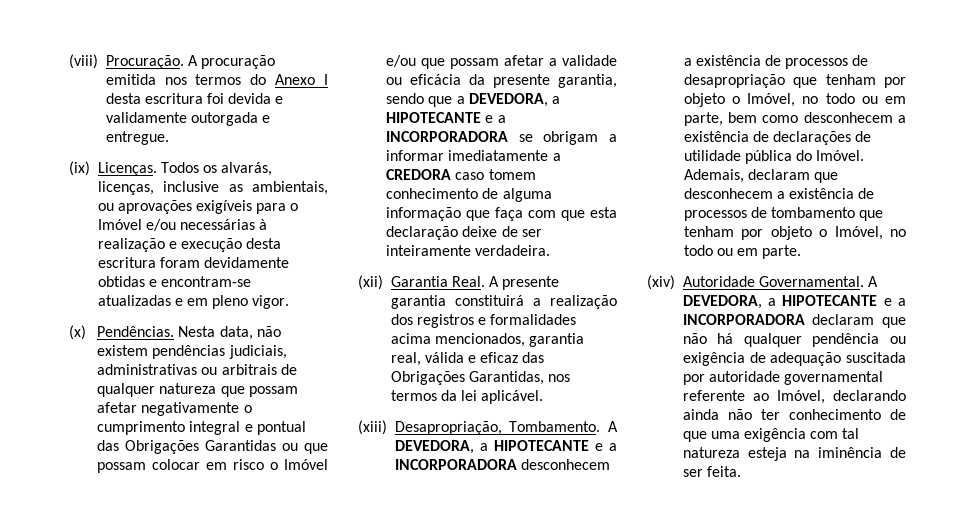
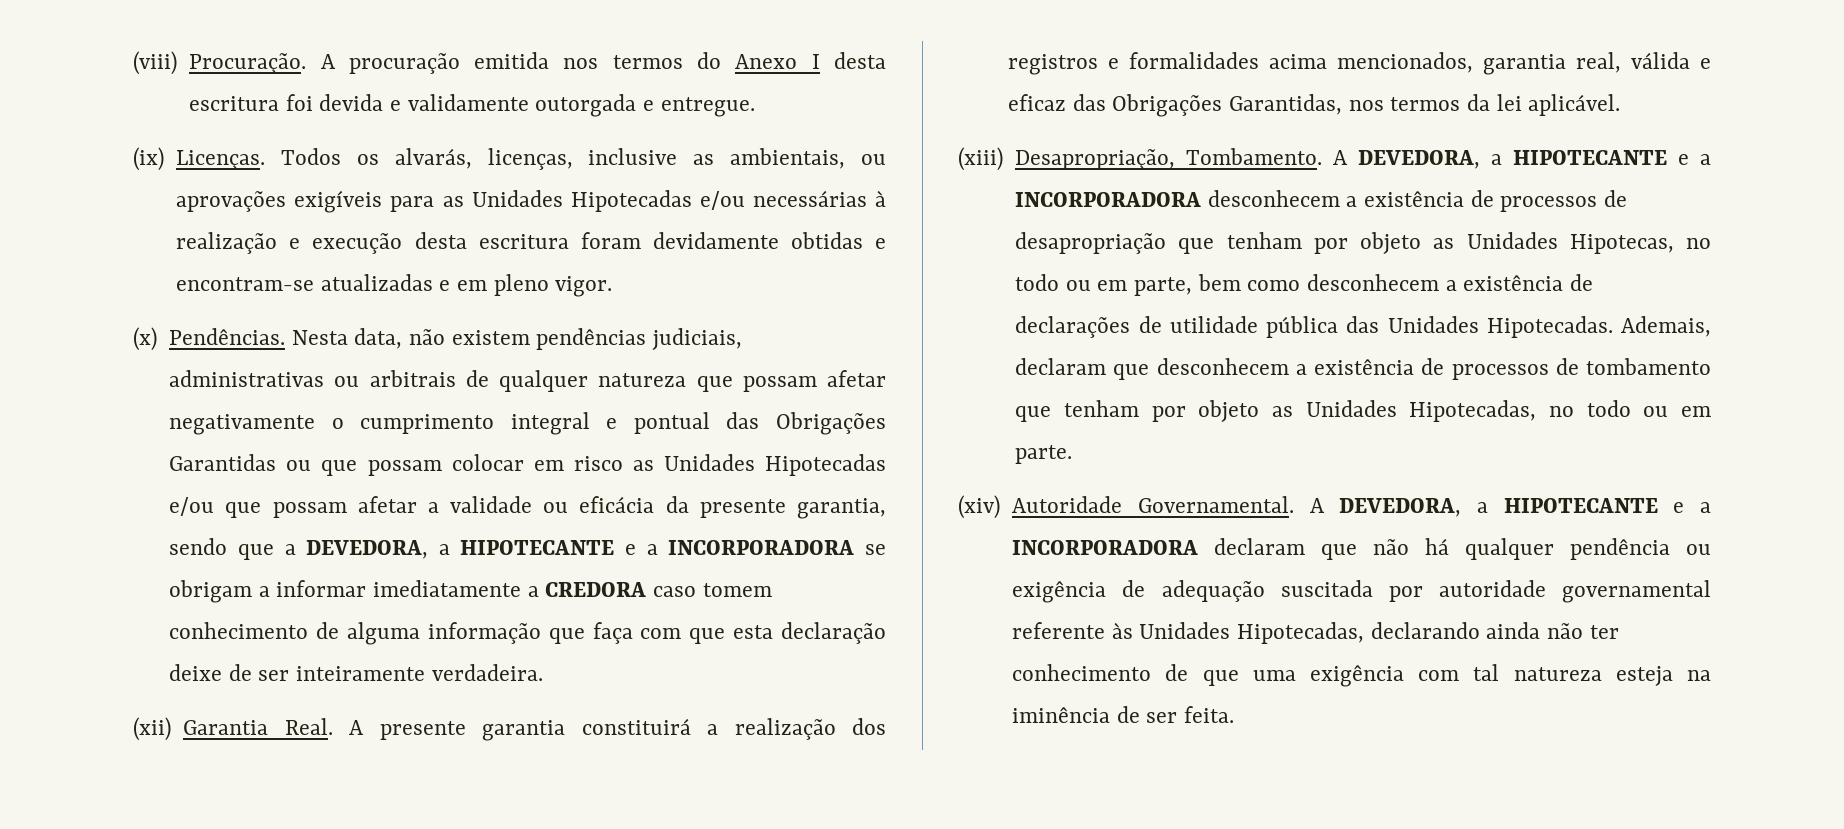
[290,203,299,211] [97,219,142,230] o Imóvel -> [442,190,692,212] as Unidades Hipotecadas
[270,459,329,470] o Imóvel -> [632,454,886,476] as Unidades Hipotecadas
[731,93,796,107] o Imóvel, -> [1433,232,1674,254] as Unidades Hipotecas,
[796,150,865,161] do Imóvel. -> [1346,316,1613,338] das Unidades Hipotecadas.
[819,226,883,240] o Imóvel, -> [1271,400,1537,422] as Unidades Hipotecadas,
[752,390,825,404] ao Imóvel, -> [1111,622,1365,644] às Unidades Hipotecadas,

